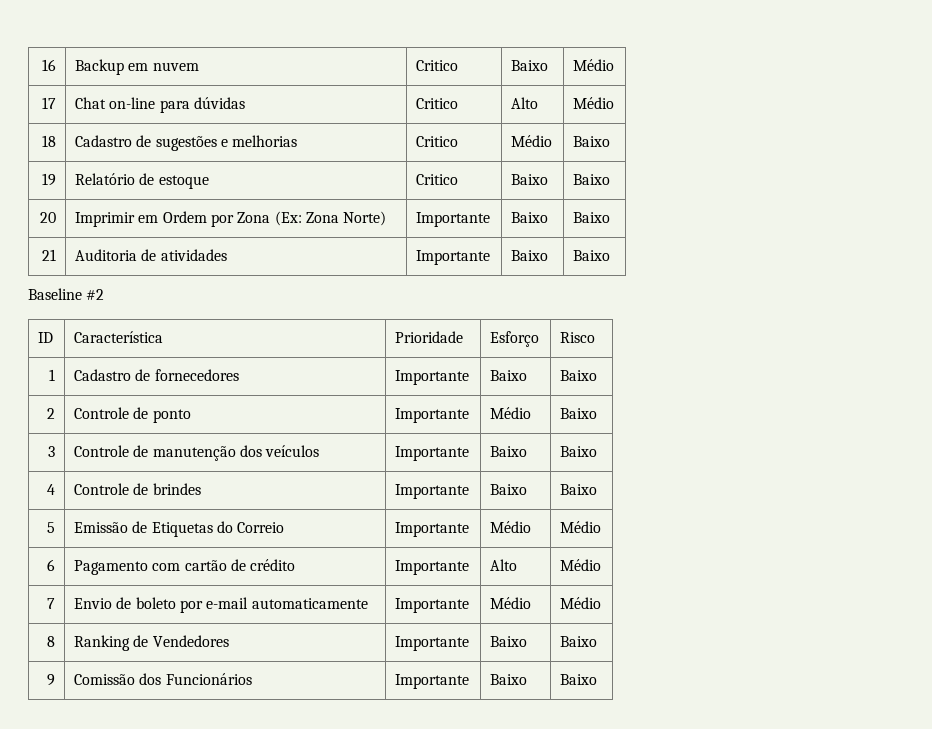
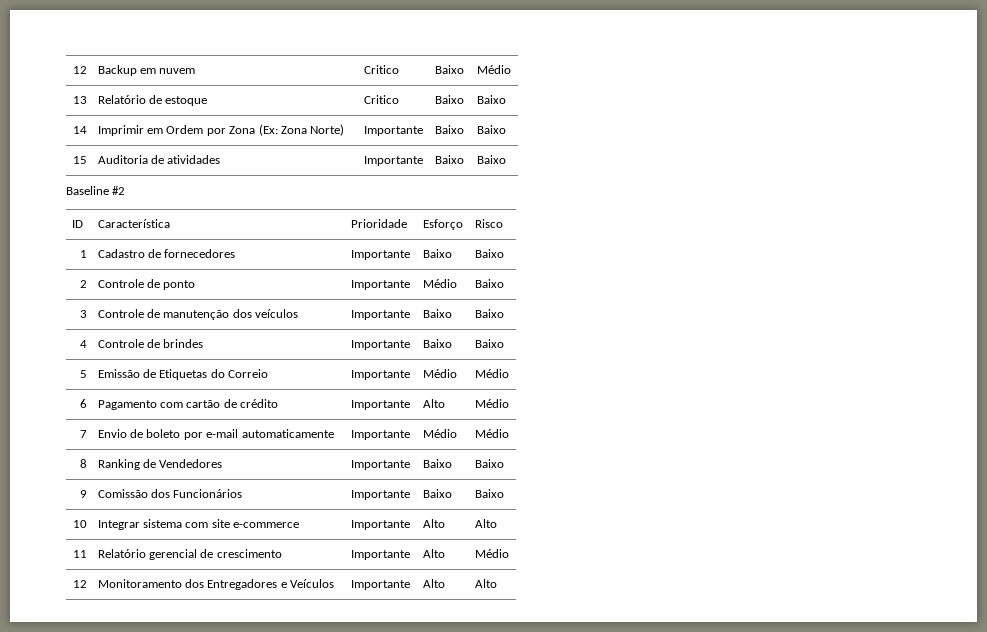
[41,59,56,71] 16 -> [73,66,88,74] 12
[41,97,56,109] [75,97,246,113] [416,98,459,109] [511,97,539,109] [573,97,615,109] [41,135,56,147] [75,135,298,151] [416,136,459,147] [511,135,553,147] [573,136,611,147] [41,173,56,186] 17 | Chat on-line para dúvidas | Critico | Alto | Médio // 18 | Cadastro de sugestões e melhorias | Critico | Médio | Baixo // 19 -> [73,96,88,104] 13
[39,212,56,223] 20 -> [73,126,88,134] 14
[41,249,56,261] 21 -> [73,156,88,164] 15
(598, 679) none -> [73,520,88,528] [97,519,300,530] [350,520,410,530] [422,519,445,528] [474,519,497,528] [73,550,88,558] [97,549,282,560] [350,550,410,560] [422,549,445,558] [474,549,509,558] [73,580,88,588] [97,579,335,590] [350,580,410,590] [422,579,445,588] [474,579,497,588] // 10 | Integrar sistema com site e-commerce | Importante | Alto | Alto // 11 | Relatório gerencial de crescimento | Importante | Alto | Médio // 12 | Monitoramento dos Entregadores e Veículos | Importante | Alto | Alto

